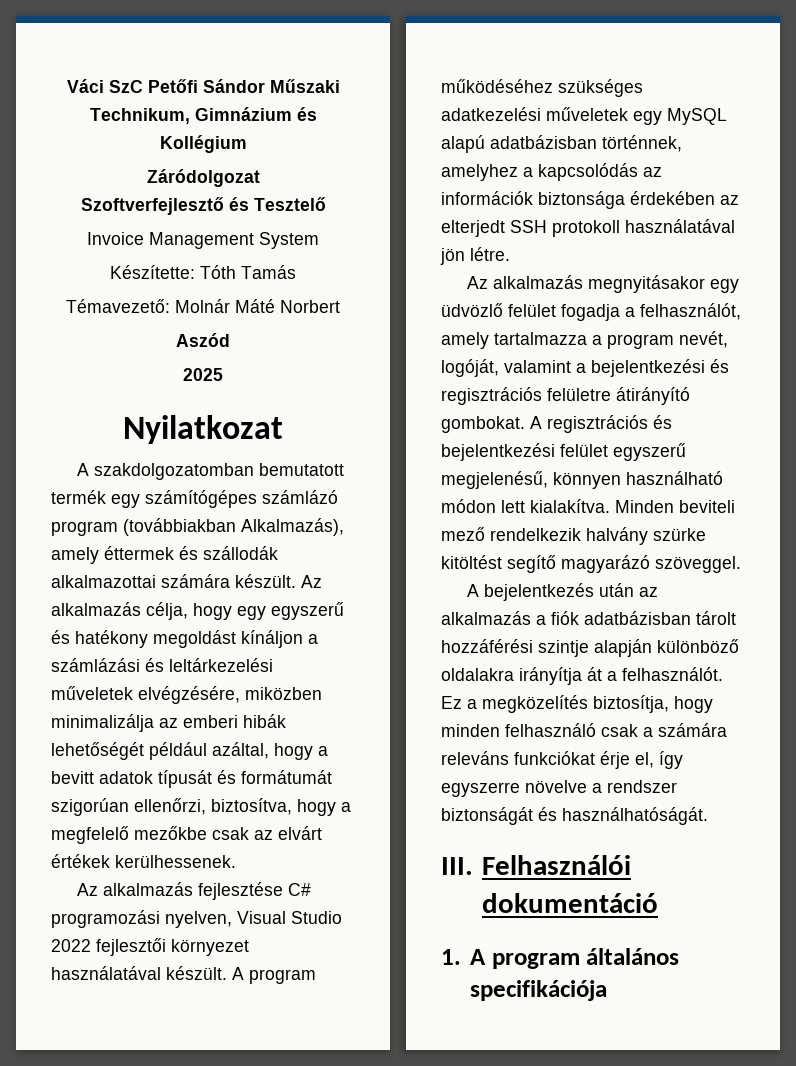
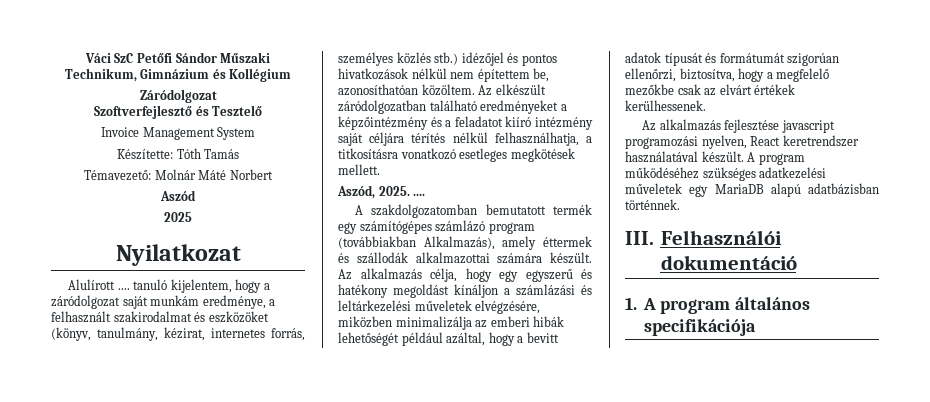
(283, 429) none -> [68,279,270,293] [51,295,276,309] [51,311,269,323] [51,327,305,341] [338,52,557,66] [338,68,550,82] [338,84,546,96] [338,100,567,114] [338,116,593,130] [338,132,592,146] [338,148,575,162] [338,164,380,175] [337,185,426,199] // Alulírott .... tanuló kijelentem, hogy a záródolgozat saját munkám eredménye, a felhasznált szakirodalmat és eszközöket (könyv, tanulmány, kézirat, internetes forrás, személyes közlés stb.) idézőjel és pontos hivatkozások nélkül nem építettem be, azonosíthatóan közöltem. Az elkészült záródolgozatban található eredményeket a képzőintézmény és a feladatot kiíró intézmény saját céljára térítés nélkül felhasználhatja, a titkosításra vonatkozó esetleges megkötések mellett. // Aszód, 2025. ....
[287,883,311,896] C# -> [781,120,835,133] javascript
[237,911,342,924] [51,938,249,956] Visual Studio 2022 fejlesztői környezet -> [750,135,859,147] React keretrendszer
[667,108,727,125] MySQL -> [714,184,764,194] MariaDB
[602,135,682,152] [441,163,662,181] [441,191,739,209] [441,219,735,237] [440,247,510,265] [466,275,739,293] [441,303,741,321] [441,331,728,349] [441,359,729,377] [441,387,690,405] [441,415,672,433] [441,443,686,461] [441,471,723,489] [441,499,735,513] [441,527,706,545] [441,555,741,573] [466,583,658,601] [441,611,736,625] [441,639,739,657] [441,667,723,685] [441,695,713,713] [441,723,727,737] [441,751,683,769] [441,780,677,797] [441,807,708,825] történnek, amelyhez a kapcsolódás az információk biztonsága érdekében az elterjedt SSH protokoll használatával jön létre. // Az alkalmazás megnyitásakor egy üdvözlő felület fogadja a felhasználót, amely tartalmazza a program nevét, logóját, valamint a bejelentkezési és regisztrációs felületre átirányító gombokat. A regisztrációs és bejelentkezési felület egyszerű megjelenésű, könnyen használható módon lett kialakítva. Minden beviteli mező rendelkezik halvány szürke kitöltést segítő magyarázó szöveggel. // A bejelentkezés után az alkalmazás a fiók adatbázisban tárolt hozzáférési szintje alapján különböző oldalakra irányítja át a felhasználót. Ez a megközelítés biztosítja, hogy minden felhasználó csak a számára releváns funkciókat érje el, így egyszerre növelve a rendszer biztonságát és használhatóságát. -> [625,199,680,210] történnek.

